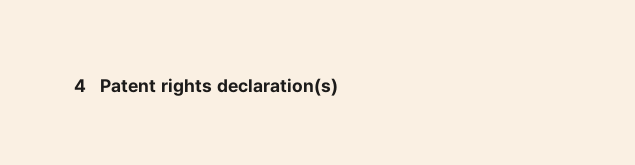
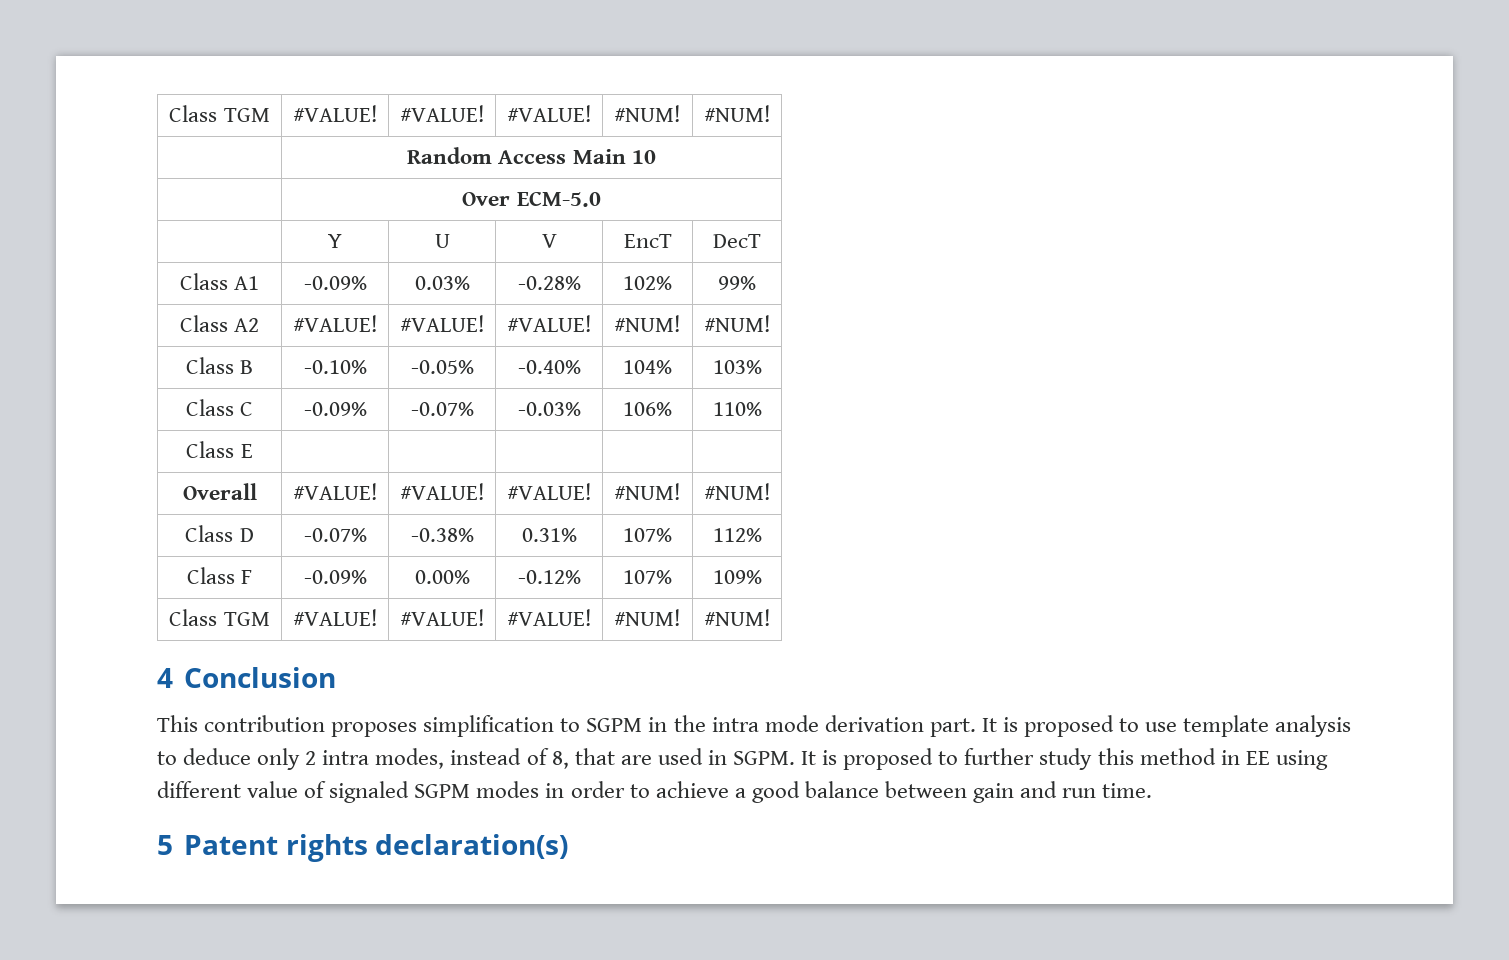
[74,79,86,92] 4 -> [169,105,270,122] [292,105,378,122] [399,105,485,122] [506,105,592,122] [614,105,681,122] [703,105,771,122] [407,147,656,164] [462,191,601,207] [328,234,342,248] [434,234,450,248] [541,234,557,248] [623,234,672,248] [713,234,761,248] [179,273,260,290] [303,276,367,290] [414,276,470,290] [517,276,581,290] [623,276,672,290] [718,276,756,290] [179,315,260,332] [292,315,378,332] [399,315,485,332] [506,315,592,332] [614,315,681,332] [703,315,771,332] [185,357,254,374] [303,360,367,374] [410,360,474,374] [517,360,581,374] [623,360,672,374] [712,360,762,374] [185,399,254,416] [303,402,367,416] [410,402,474,416] [517,402,581,416] [623,402,672,416] [712,402,762,416] [186,441,253,458] [182,483,257,500] [292,483,378,500] [399,483,485,500] [506,483,592,500] [614,483,681,500] [703,483,771,500] [185,525,254,542] [303,528,367,542] [410,528,474,542] [521,528,577,542] [623,528,672,542] [712,528,762,542] [186,567,253,584] [303,570,367,584] [414,570,470,584] [517,570,581,584] [623,570,672,584] [712,570,762,584] [169,609,270,626] [292,609,378,626] [399,609,485,626] [506,609,592,626] [614,609,681,626] [703,609,771,626] [157,667,337,688] [157,715,1352,737] [157,748,1328,770] [157,781,1153,803] [157,835,173,855] Class TGM | #VALUE! | #VALUE! | #VALUE! | #NUM! | #NUM! // | Random Access Main 10 // | Over ECM-5.0 // | Y | U | V | EncT | DecT // Class A1 | -0.09% | 0.03% | -0.28% | 102% | 99% // Class A2 | #VALUE! | #VALUE! | #VALUE! | #NUM! | #NUM! // Class B | -0.10% | -0.05% | -0.40% | 104% | 103% // Class C | -0.09% | -0.07% | -0.03% | 106% | 110% // Class E | | | | | // Overall | #VALUE! | #VALUE! | #VALUE! | #NUM! | #NUM! // Class D | -0.07% | -0.38% | 0.31% | 107% | 112% // Class F | -0.09% | 0.00% | -0.12% | 107% | 109% // Class TGM | #VALUE! | #VALUE! | #VALUE! | #NUM! | #NUM! // 4 Conclusion // This contribution proposes simplification to SGPM in the intra mode derivation part. It is proposed to use template analysis to deduce only 2 intra modes, instead of 8, that are used in SGPM. It is proposed to further study this method in EE using different value of signaled SGPM modes in order to achieve a good balance between gain and run time. // 5

